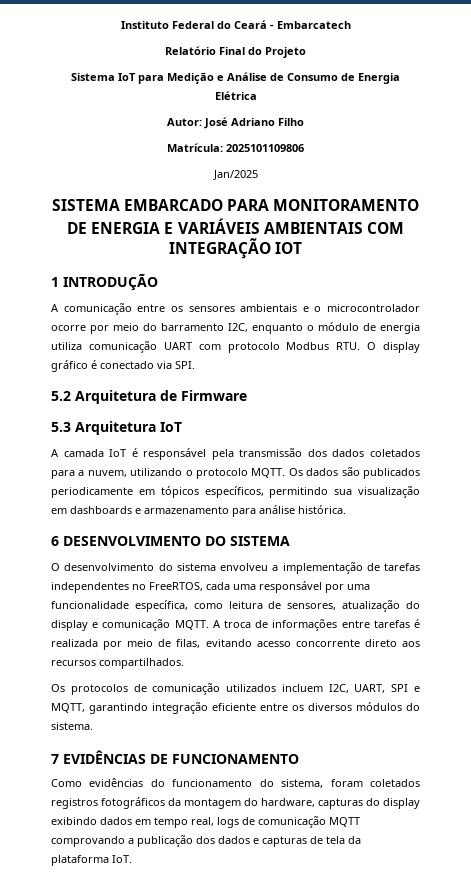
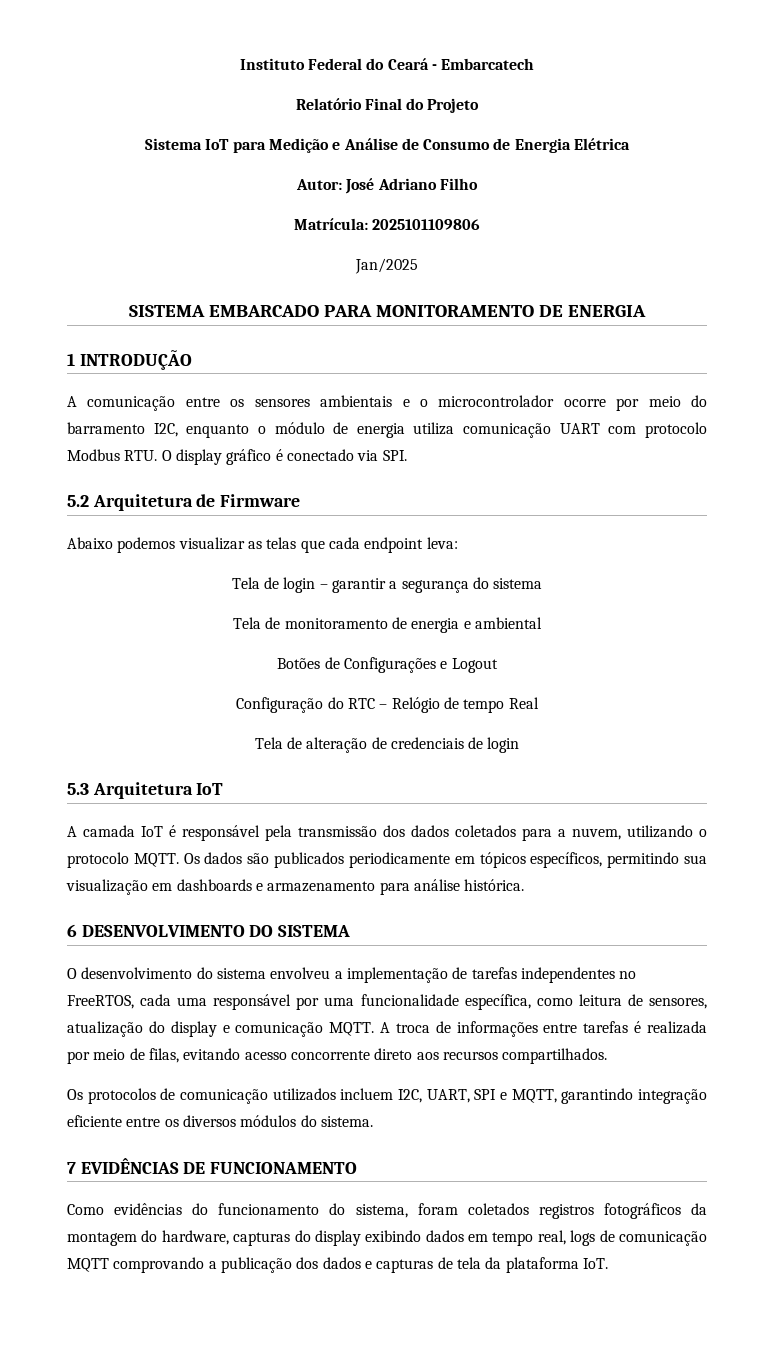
[164,218,404,234] [168,238,303,259] E VARIÁVEIS AMBIENTAIS COM INTEGRAÇÃO IOT -> (646, 311) none
(247, 395) none -> [67,537,458,553] [231,577,543,593] [233,617,542,633] [277,657,498,673] [236,697,539,713] [254,737,520,753] // Abaixo podemos visualizar as telas que cada endpoint leva: // Tela de login – garantir a segurança do sistema // Tela de monitoramento de energia e ambiental // Botões de Configurações e Logout // Configuração do RTC – Relógio de tempo Real // Tela de alteração de credenciais de login

